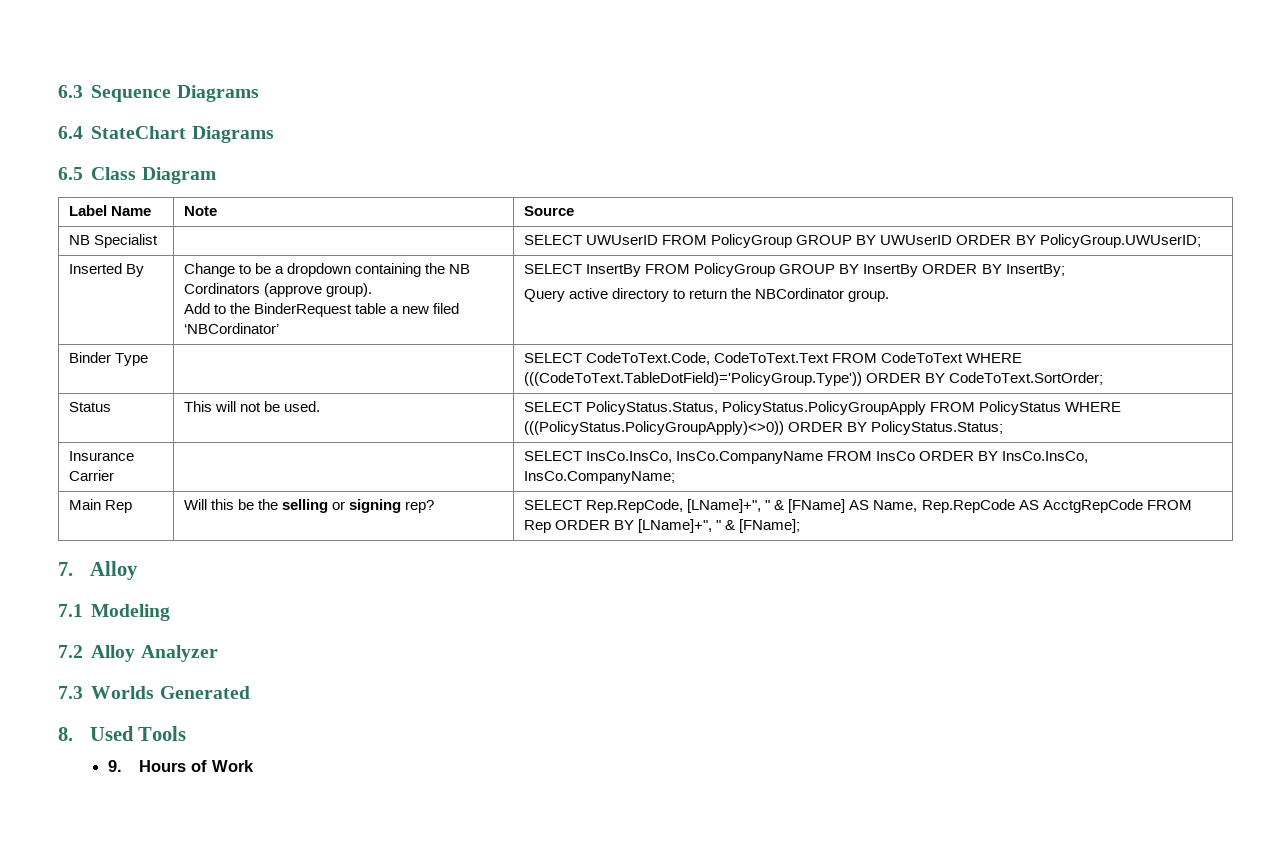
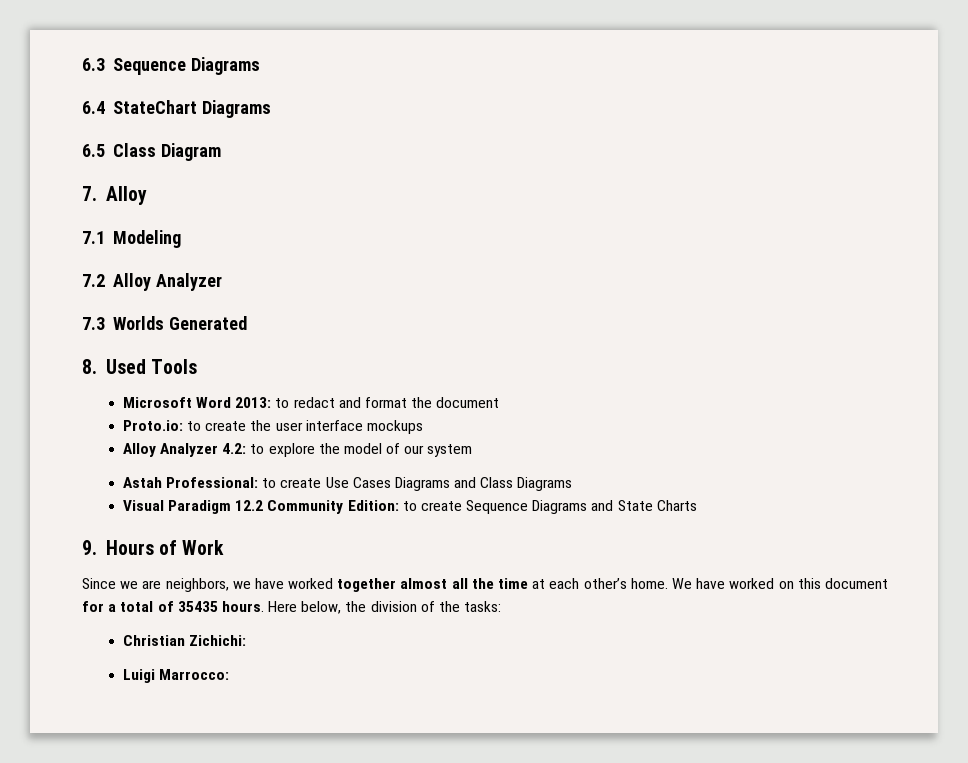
[69,205,152,216] [184,206,218,216] [524,206,575,216] [69,234,159,248] [524,234,1201,248] [69,263,145,277] [184,263,471,277] [184,283,373,297] [184,303,460,317] [184,323,280,334] [524,263,1065,277] [524,288,890,302] [69,352,149,366] [524,352,1023,365] [524,372,1104,386] [69,402,112,412] [184,401,321,412] [524,401,1122,415] [524,421,1004,435] [69,451,135,461] [69,470,115,481] [524,451,1089,464] [524,471,676,484] [69,499,133,513] [184,499,435,513] [524,499,1192,513] [524,519,801,533] // Label Name | Note | Source // NB Specialist | | SELECT UWUserID FROM PolicyGroup GROUP BY UWUserID ORDER BY PolicyGroup.UWUserID; // Inserted By | Change to be a dropdown containing the NB Cordinators (approve group). // Add to the BinderRequest table a new filed ‘NBCordinator’ | SELECT InsertBy FROM PolicyGroup GROUP BY InsertBy ORDER BY InsertBy; // Query active directory to return the NBCordinator group. // Binder Type | | SELECT CodeToText.Code, CodeToText.Text FROM CodeToText WHERE (((CodeToText.TableDotField)='PolicyGroup.Type')) ORDER BY CodeToText.SortOrder; // Status | This will not be used. | SELECT PolicyStatus.Status, PolicyStatus.PolicyGroupApply FROM PolicyStatus WHERE (((PolicyStatus.PolicyGroupApply)<>0)) ORDER BY PolicyStatus.Status; // Insurance Carrier | | SELECT InsCo.InsCo, InsCo.CompanyName FROM InsCo ORDER BY InsCo.InsCo, InsCo.CompanyName; // Main Rep | Will this be the selling or signing rep? | SELECT Rep.RepCode, [LName]+", " & [FName] AS Name, Rep.RepCode AS AcctgRepCode FROM Rep ORDER BY [LName]+", " & [FName]; -> (221, 152) none
[107,760,255,772] 9. Hours of Work -> [122,397,500,408] [122,420,423,434] [122,443,473,457] [122,477,573,491] [122,500,697,514] [82,540,225,555] [82,578,888,592] [82,601,502,614] [122,635,246,646] [122,669,229,683] Microsoft Word 2013: to redact and format the document // Proto.io: to create the user interface mockups // Alloy Analyzer 4.2: to explore the model of our system // Astah Professional: to create Use Cases Diagrams and Class Diagrams // Visual Paradigm 12.2 Community Edition: to create Sequence Diagrams and State Charts // 9. Hours of Work // Since we are neighbors, we have worked together almost all the time at each other’s home. We have worked on this document for a total of 35435 hours. Here below, the division of the tasks: // Christian Zichichi: // Luigi Marrocco:

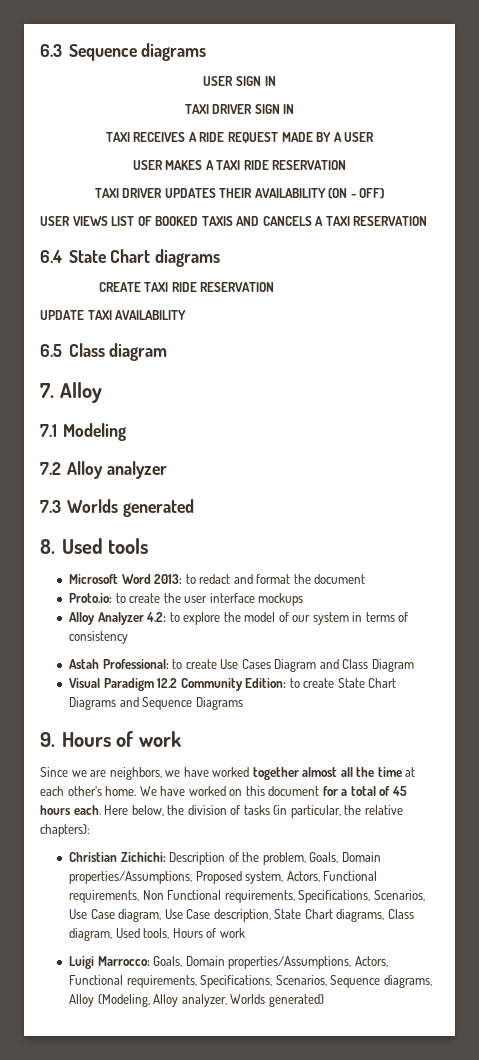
[190,57,260,75] [82,100,271,118] Diagrams // 6.4 StateChart Diagrams -> [141,43,207,61] [203,76,276,86] [184,104,295,114] [105,132,375,143] [132,160,347,170] [94,188,385,199] [40,216,428,226] [40,249,220,267] [98,282,275,292] [40,310,187,320] diagrams // USER SIGN IN // TAXI DRIVER SIGN IN // TAXI RECEIVES A RIDE REQUEST MADE BY A USER // USER MAKES A TAXI RIDE RESERVATION // TAXI DRIVER UPDATES THEIR AVAILABILITY (ON - OFF) // USER VIEWS LIST OF BOOKED TAXIS AND CANCELS A TAXI RESERVATION // 6.4 State Chart diagrams // CREATE TAXI RIDE RESERVATION // UPDATE TAXI AVAILABILITY
[160,143,221,161] Diagram -> [109,343,168,361] diagram
[155,273,222,291] Analyzer -> [107,461,168,479] analyzer
[168,316,247,330] Generated -> [123,499,195,517] generated
[150,359,197,374] Tools -> [108,538,149,554] tools
(473, 450) none -> [352,612,409,622] [69,631,129,644] in terms of consistency
[394,477,450,491] Diagrams -> [274,659,317,672] Diagram
[517,477,573,491] Diagrams -> [371,659,414,672] Diagram
[466,500,697,514] Sequence Diagrams and State Charts -> [337,678,397,688] [69,697,243,710] State Chart Diagrams and Sequence Diagrams
[182,540,225,555] Work -> [138,731,181,747] work
[177,601,264,612] 35435 hours. -> [391,786,407,796] [40,805,101,815] 45 hours each.
[439,601,502,612] [122,635,246,646] [122,669,229,683] the tasks: // Christian Zichichi: // Luigi Marrocco: -> [243,805,403,818] [40,824,90,837] [69,852,381,865] [69,871,378,884] [69,890,425,903] [69,909,414,922] [69,928,245,941] [69,956,388,969] [69,975,432,988] [69,994,324,1007] tasks (in particular, the relative chapters): // Christian Zichichi: Description of the problem, Goals, Domain properties/Assumptions, Proposed system, Actors, Functional requirements, Non Functional requirements, Specifications, Scenarios, Use Case diagram, Use Case description, State Chart diagrams, Class diagram, Used tools, Hours of work // Luigi Marrocco: Goals, Domain properties/Assumptions, Actors, Functional requirements, Specifications, Scenarios, Sequence diagrams, Alloy (Modeling, Alloy analyzer, Worlds generated)

